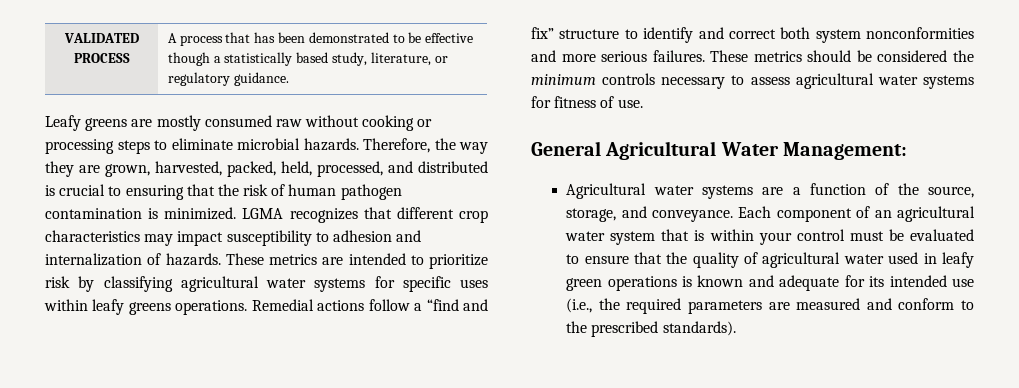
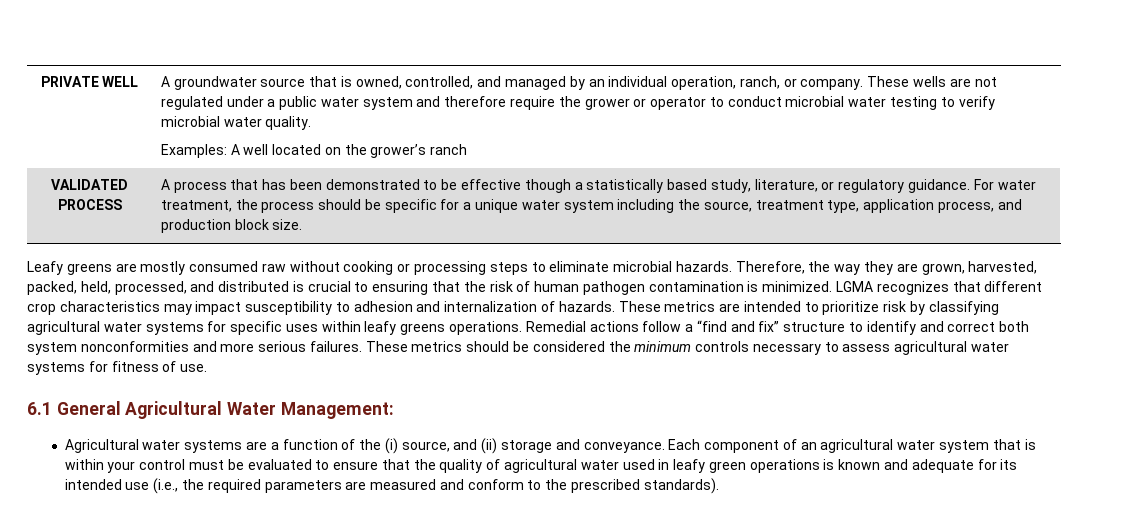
(64, 38) none -> [40,76,139,87] [160,76,997,90] [160,96,995,110] [160,116,312,130] [160,144,468,158] PRIVATE WELL | A groundwater source that is owned, controlled, and managed by an individual operation, ranch, or company. These wells are not regulated under a public water system and therefore require the grower or operator to conduct microbial water testing to verify microbial water quality. // Examples: A well located on the grower’s ranch //
(289, 79) none -> [973,179,1036,190] [160,199,1022,213] [160,219,303,233] For water treatment, the process should be specific for a unique water system including the source, treatment type, application process, and production block size.
(643, 103) none -> [27,402,52,415] 6.1
[928,186,974,198] [566,208,617,222] source, storage, -> [384,438,552,454] (i) source, and (ii) storage

